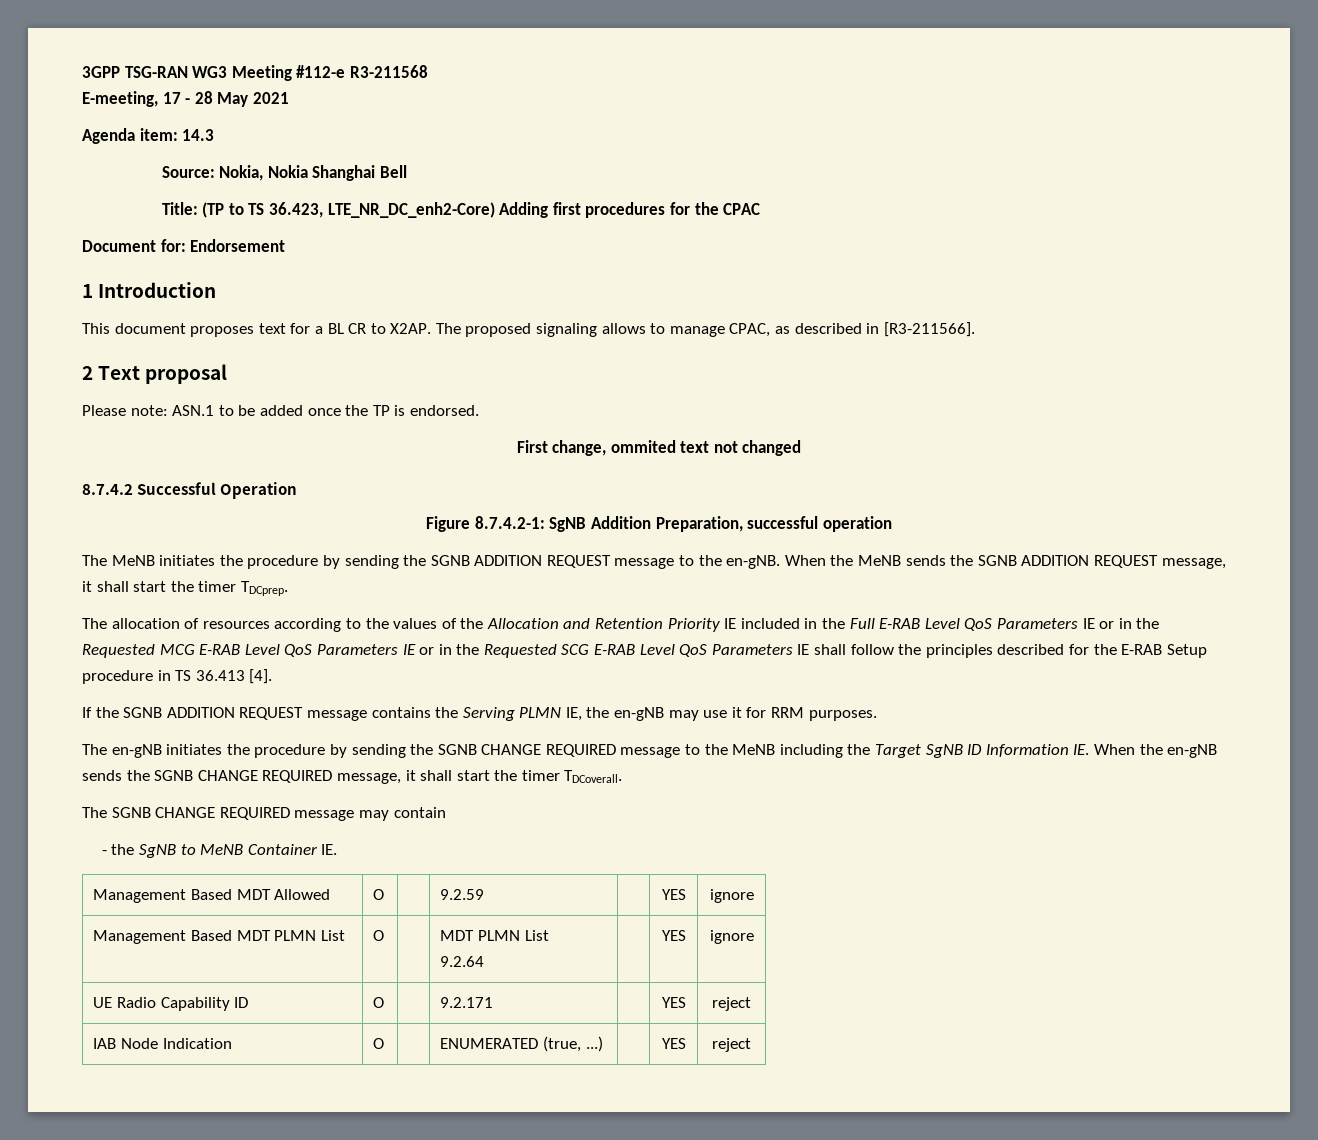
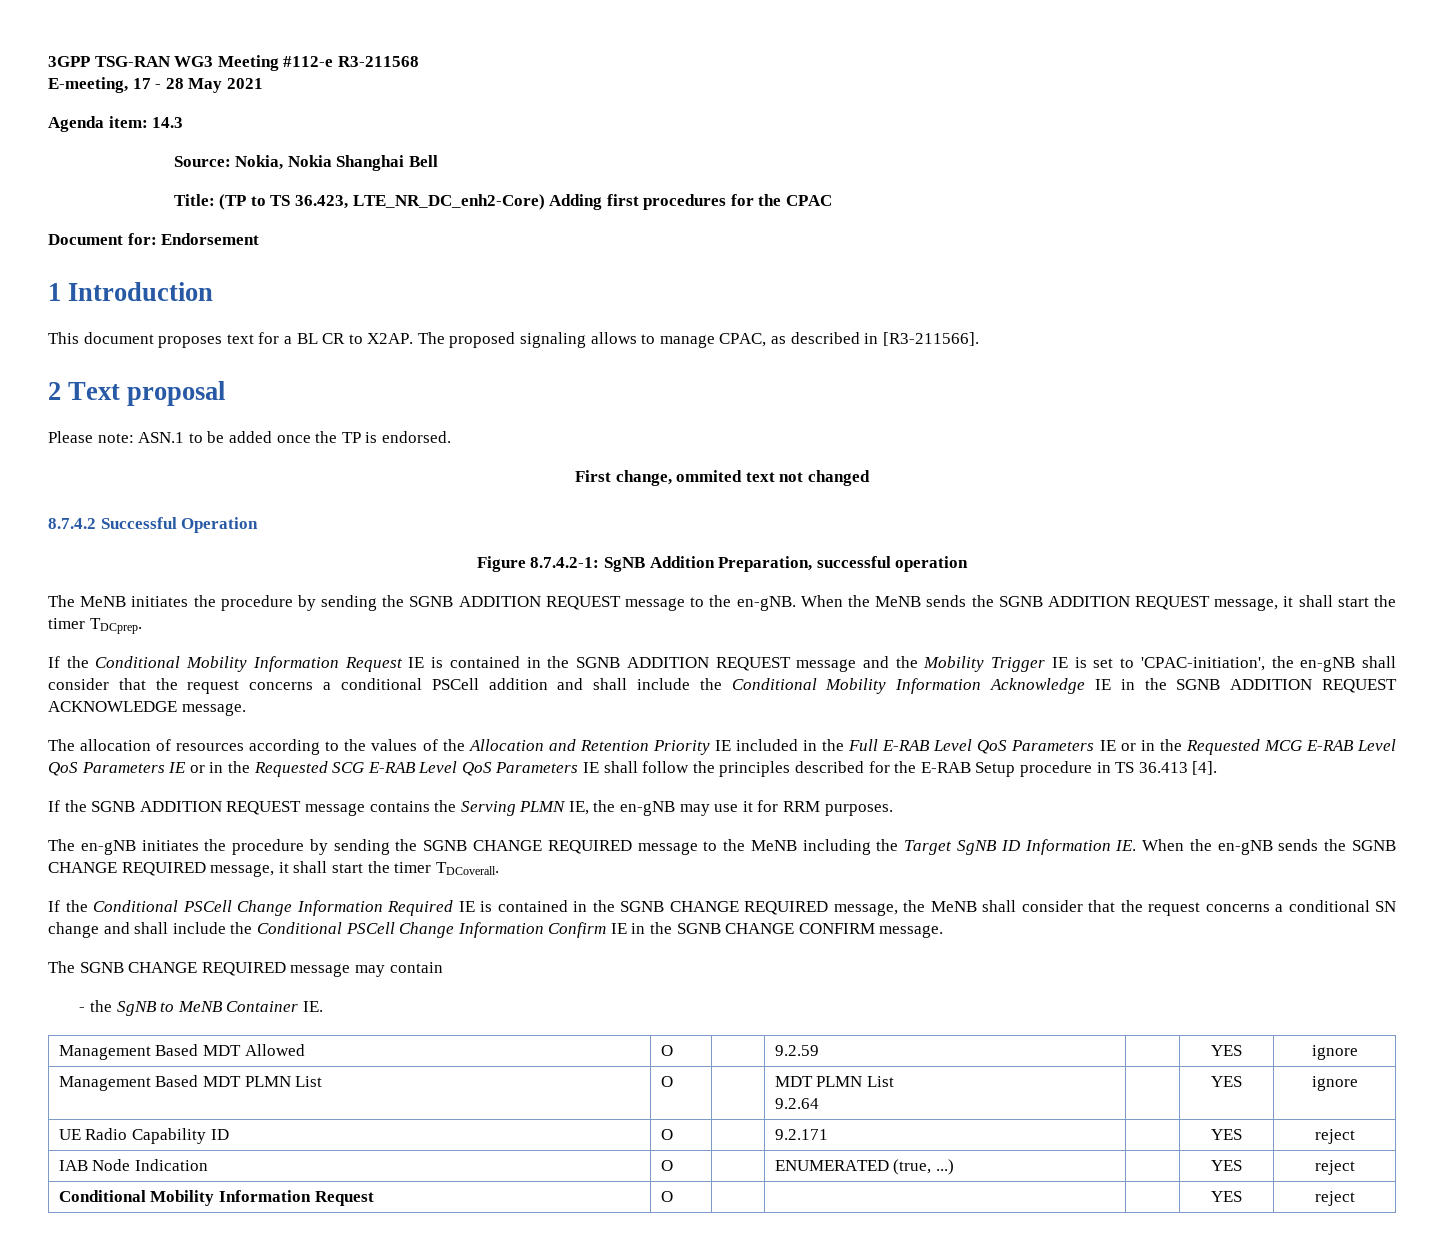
(288, 588) none -> [48,656,1396,672] [48,678,1397,694] [48,701,246,716] // If the Conditional Mobility Information Request IE is contained in the SGNB ADDITION REQUEST message and the Mobility Trigger IE is set to 'CPAC-initiation', the en-gNB shall consider that the request concerns a conditional PSCell addition and shall include the Conditional Mobility Information Acknowledge IE in the SGNB ADDITION REQUEST ACKNOWLEDGE message.
(623, 776) none -> [48,900,1396,916] [48,922,944,938] // If the Conditional PSCell Change Information Required IE is contained in the SGNB CHANGE REQUIRED message, the MeNB shall consider that the request concerns a conditional SN change and shall include the Conditional PSCell Change Information Confirm IE in the SGNB CHANGE CONFIRM message.
(751, 1045) none -> [58,1190,374,1206] [660,1191,673,1202] [1211,1191,1242,1202] [1314,1191,1355,1206] // Conditional Mobility Information Request | O | | | | YES | reject

